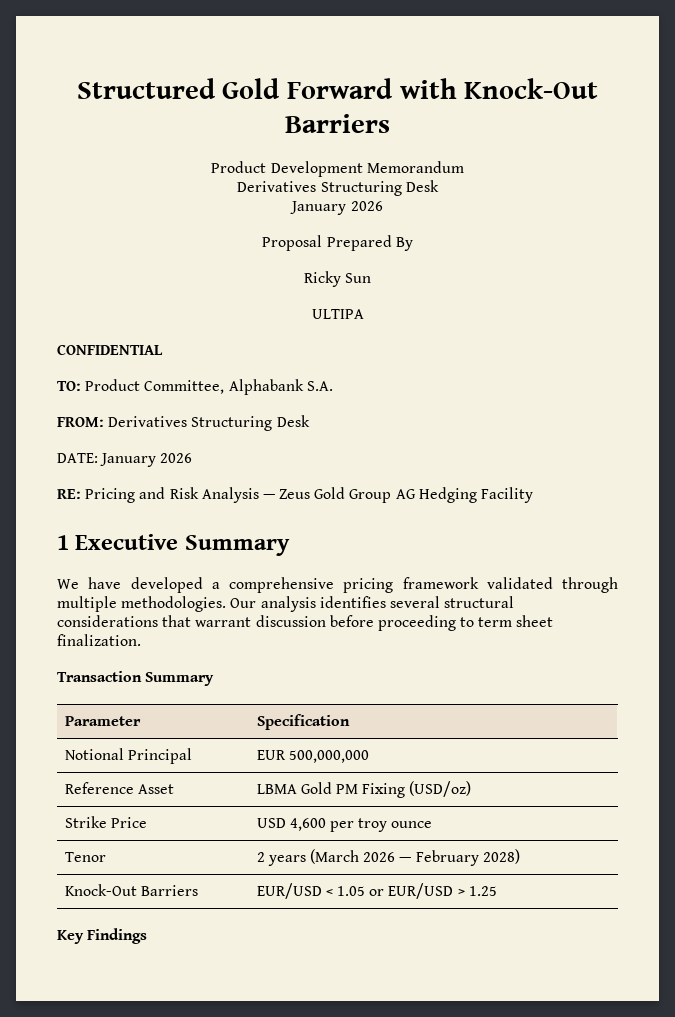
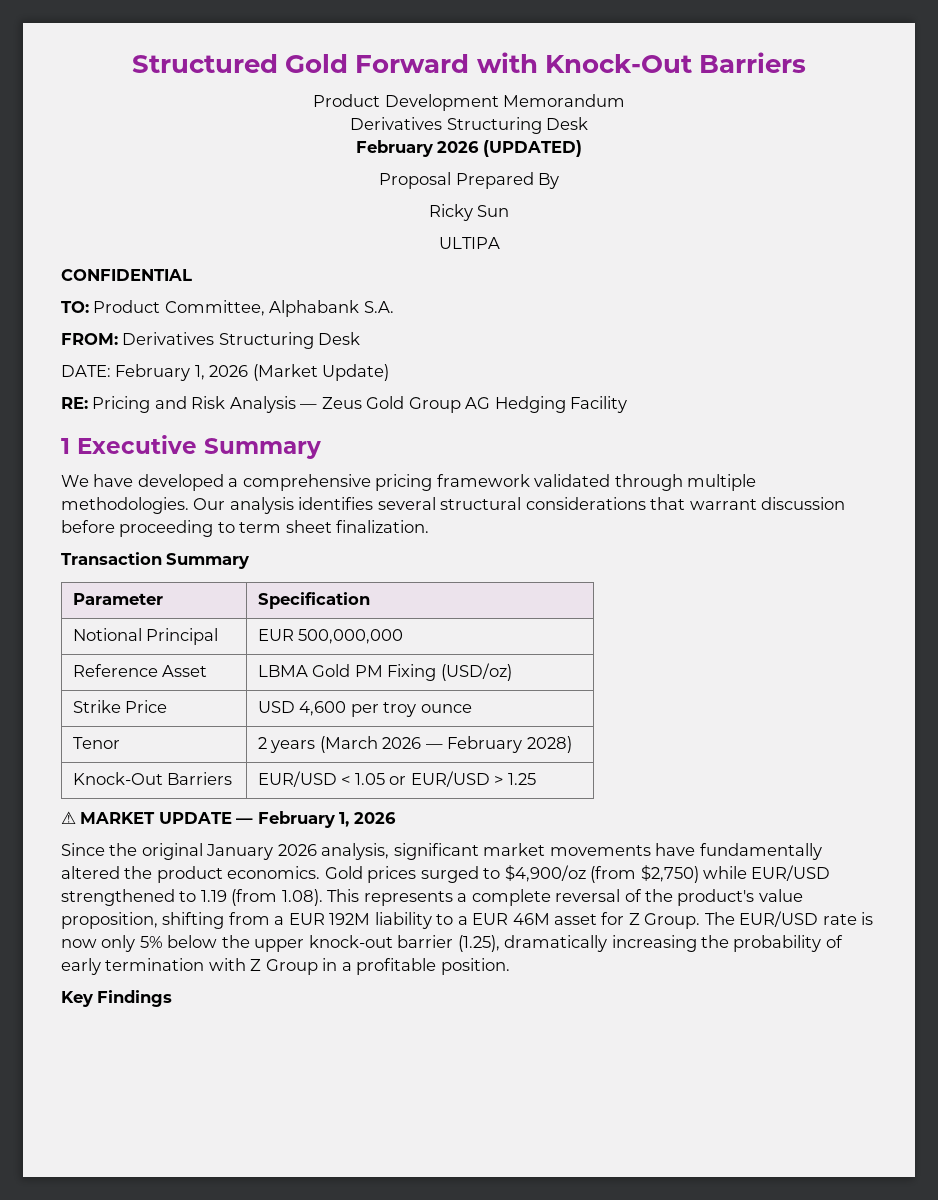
[290,201,383,215] January 2026 -> [355,140,583,157] February 2026 (UPDATED)
[100,453,193,467] January 2026 -> [115,364,390,381] February 1, 2026 (Market Update)
(497, 891) none -> [61,811,396,828] [61,843,822,860] [61,865,831,883] [61,889,803,906] [61,911,874,929] [61,935,843,952] [61,958,510,975] // ⚠ MARKET UPDATE — February 1, 2026 // Since the original January 2026 analysis, significant market movements have fundamentally altered the product economics. Gold prices surged to $4,900/oz (from $2,750) while EUR/USD strengthened to 1.19 (from 1.08). This represents a complete reversal of the product's value proposition, shifting from a EUR 192M liability to a EUR 46M asset for Z Group. The EUR/USD rate is now only 5% below the upper knock-out barrier (1.25), dramatically increasing the probability of early termination with Z Group in a profitable position.

